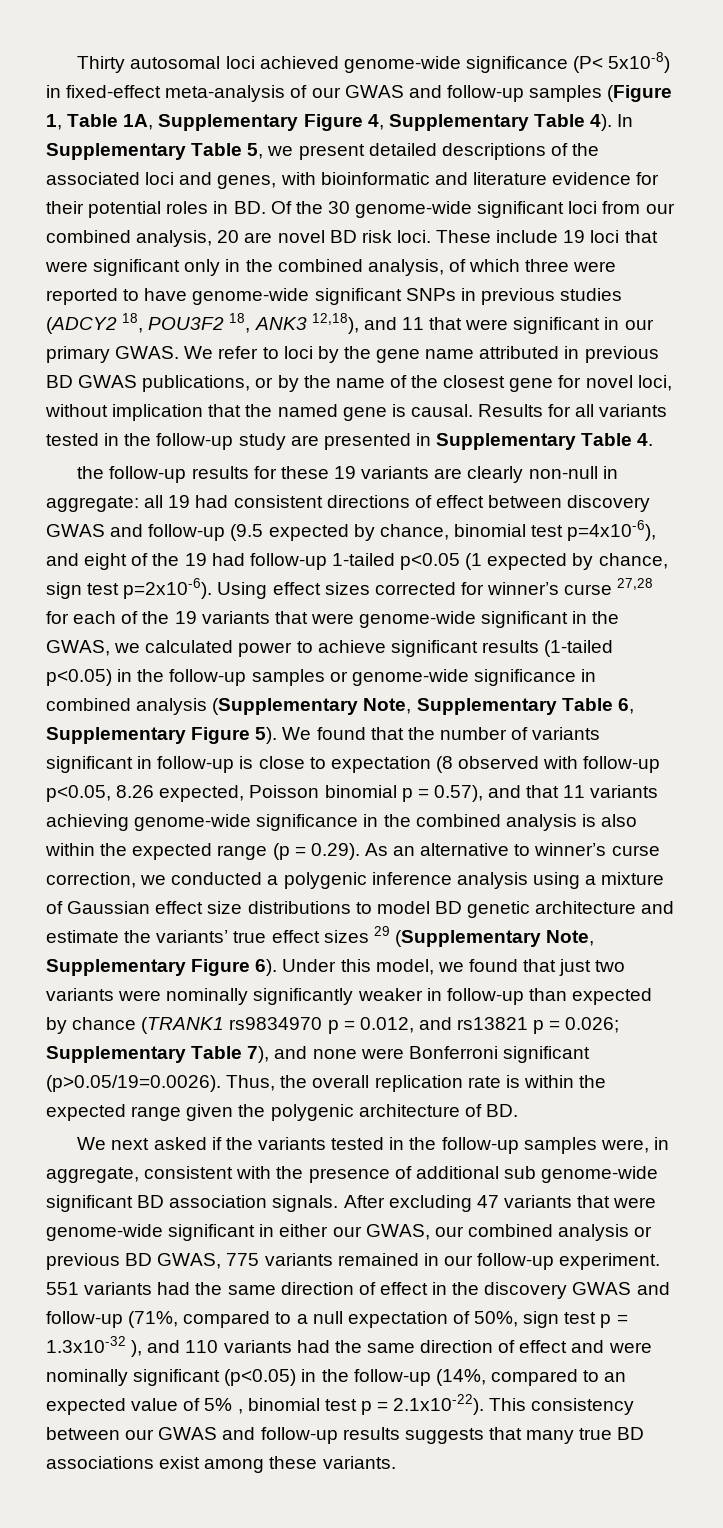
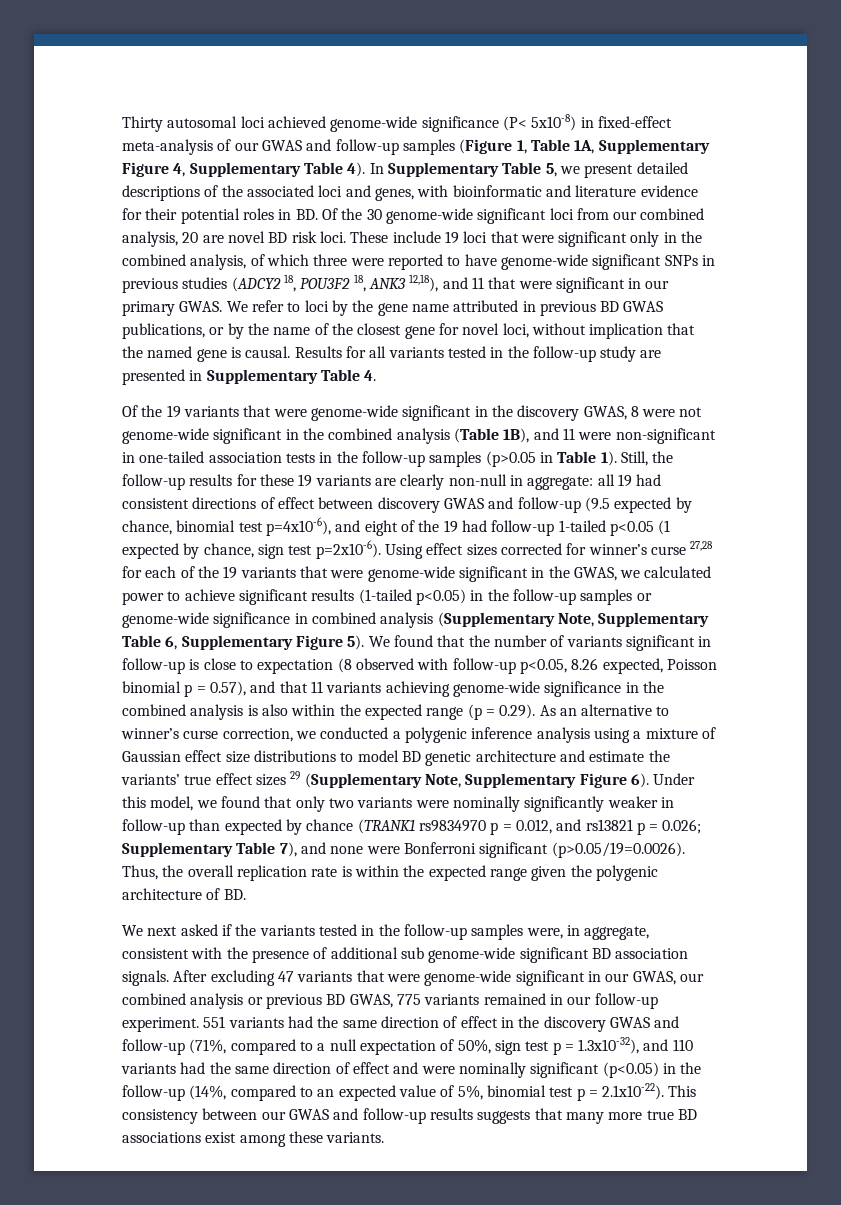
(654, 439) none -> [122,405,703,421] [122,428,716,444] [122,451,648,467] Of the 19 variants that were genome-wide significant in the discovery GWAS, 8 were not genome-wide significant in the combined analysis (Table 1B), and 11 were non-significant in one-tailed association tests in the follow-up samples (p>0.05 in Table 1). Still,
[559,959,592,976] just -> [295,796,325,812] only
[279,1224,329,1237] either -> (601, 976) none
[46,1336,143,1357] 1.3x10-32 ), -> [578,1037,640,1054] 1.3x10-32),
[204,1398,243,1414] 5% , -> [457,1085,483,1100] 5%,
(575, 1437) none -> [608,1112,643,1120] more

